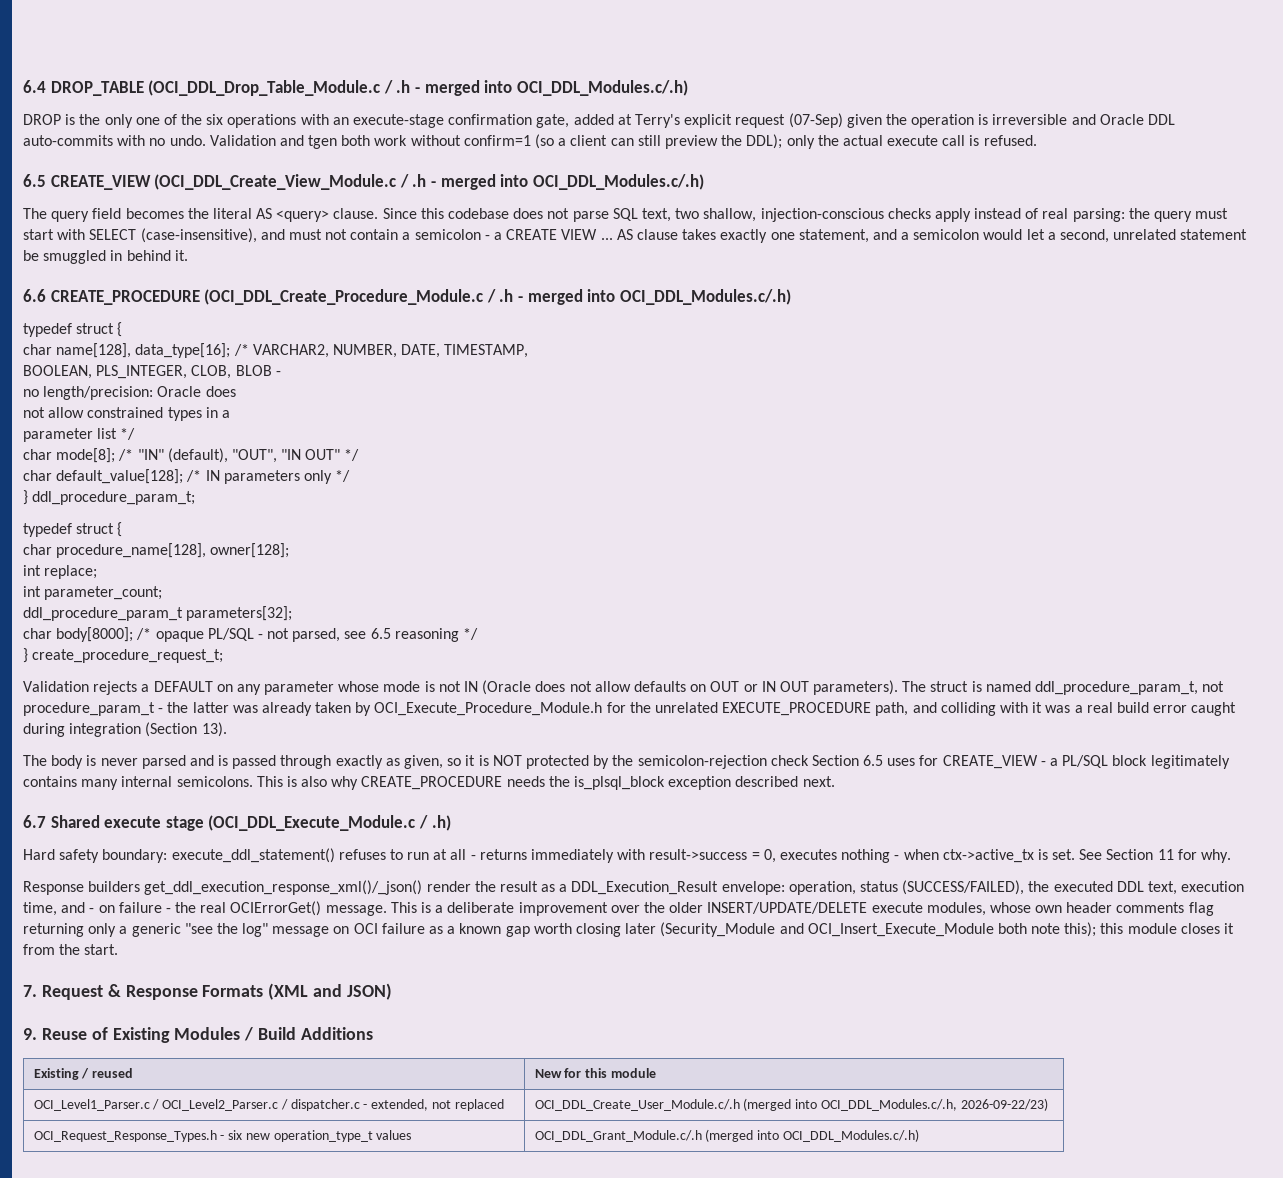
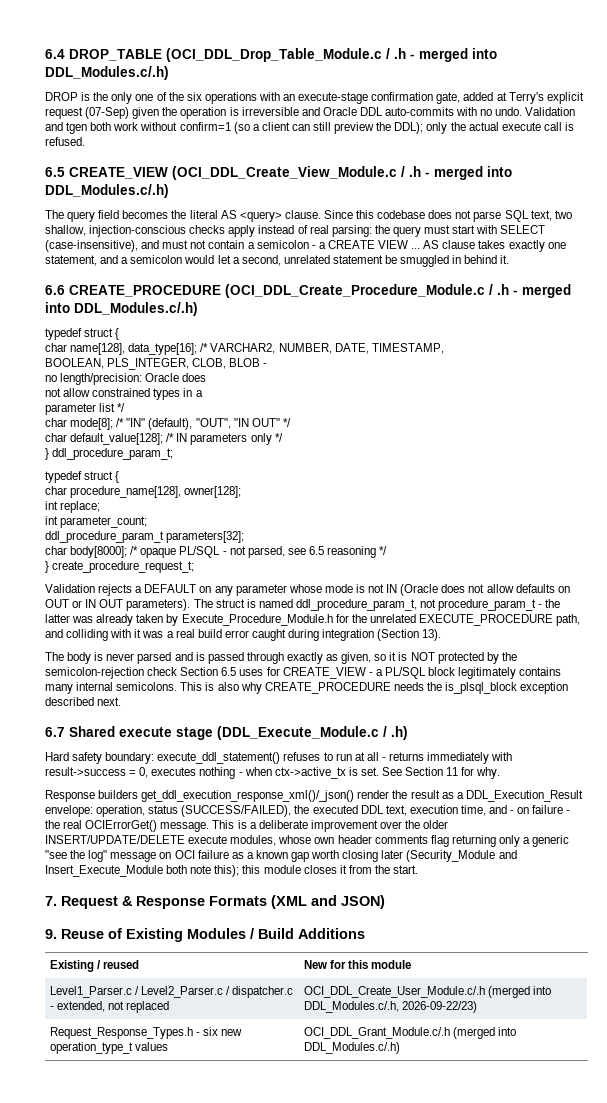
[516,80,688,96] OCI_DDL_Modules.c/.h) -> [45,66,169,80] DDL_Modules.c/.h)
[532,174,704,190] OCI_DDL_Modules.c/.h) -> [45,184,169,198] DDL_Modules.c/.h)
[619,289,791,305] OCI_DDL_Modules.c/.h) -> [74,302,198,316] DDL_Modules.c/.h)
[374,702,603,716] OCI_Execute_Procedure_Module.h -> [181,614,333,626] Execute_Procedure_Module.h
[208,815,416,831] (OCI_DDL_Execute_Module.c -> [217,726,379,740] (DDL_Execute_Module.c
[807,923,994,937] OCI_Insert_Execute_Module -> [45,865,163,877] Insert_Execute_Module
[33,1099,279,1111] OCI_Level1_Parser.c / OCI_Level2_Parser.c -> [49,986,223,998] Level1_Parser.c / Level2_Parser.c
[820,1099,957,1111] OCI_DDL_Modules.c/.h, -> [303,1001,399,1013] DDL_Modules.c/.h,
[33,1130,217,1142] OCI_Request_Response_Types.h -> [49,1027,193,1039] Request_Response_Types.h
[782,1129,919,1142] OCI_DDL_Modules.c/.h) -> [303,1042,400,1054] DDL_Modules.c/.h)

